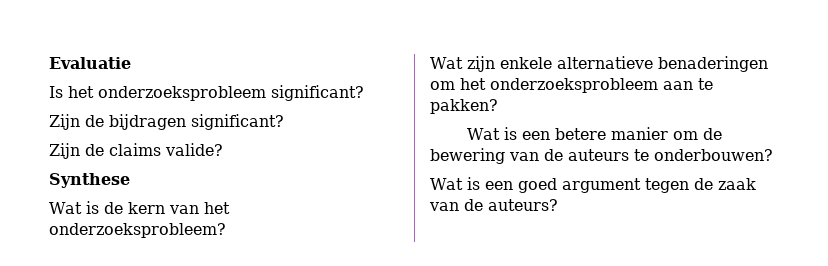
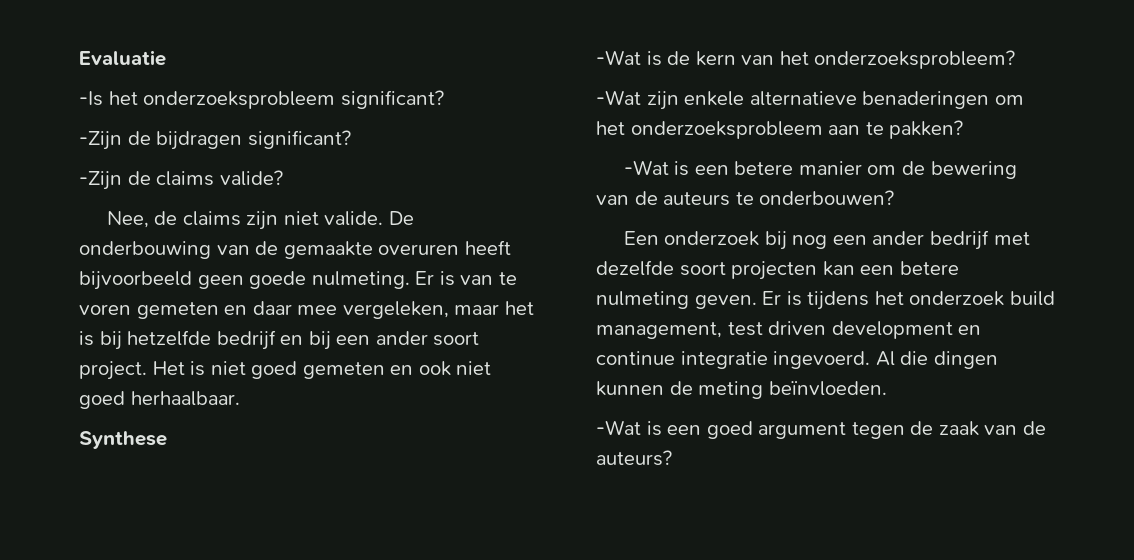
[49,86,63,98] Is -> [79,91,103,106] -Is
[49,114,80,130] Zijn -> [79,131,122,150] -Zijn
[49,143,80,159] Zijn -> [79,171,122,190] -Zijn
(223, 149) none -> [106,211,414,230] [79,240,511,259] [79,271,517,290] [79,301,534,319] [79,330,480,350] [79,361,492,380] [79,391,240,409] // Nee, de claims zijn niet valide. De onderbouwing van de gemaakte overuren heeft bijvoorbeeld geen goede nulmeting. Er is van te voren gemeten en daar mee vergeleken, maar het is bij hetzelfde bedrijf en bij een ander soort project. Het is niet goed gemeten en ook niet goed herhaalbaar.
[49,202,82,214] Wat -> [596,50,641,65] -Wat
[430,57,463,69] Wat -> [596,90,641,105] -Wat
[466,128,500,140] Wat -> [623,160,669,175] -Wat
[430,178,463,190] Wat -> [623,230,1030,250] [596,260,959,280] [596,291,1055,310] [596,321,982,339] [596,351,998,369] [596,381,887,399] [596,420,641,435] Een onderzoek bij nog een ander bedrijf met dezelfde soort projecten kan een betere nulmeting geven. Er is tijdens het onderzoek build management, test driven development en continue integratie ingevoerd. Al die dingen kunnen de meting beïnvloeden. // -Wat

